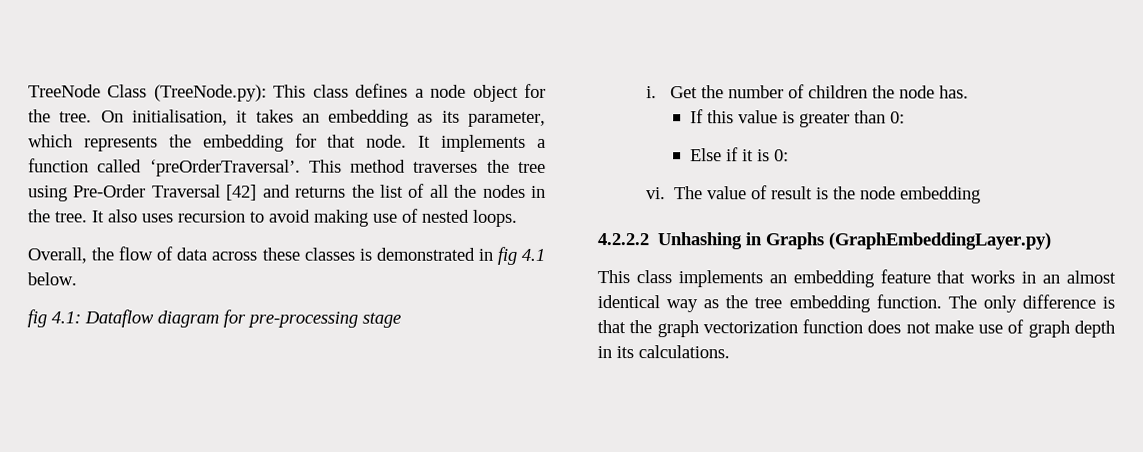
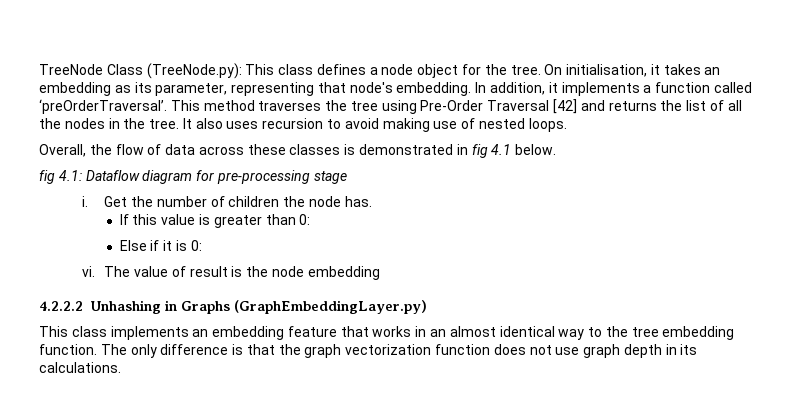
[28,133,432,152] which represents the embedding for that node. It -> [231,82,558,96] representing that node's embedding. In addition, it
[703,299,720,309] as -> [588,327,603,337] to
[933,319,1025,334] make use of -> [555,347,580,355] use

